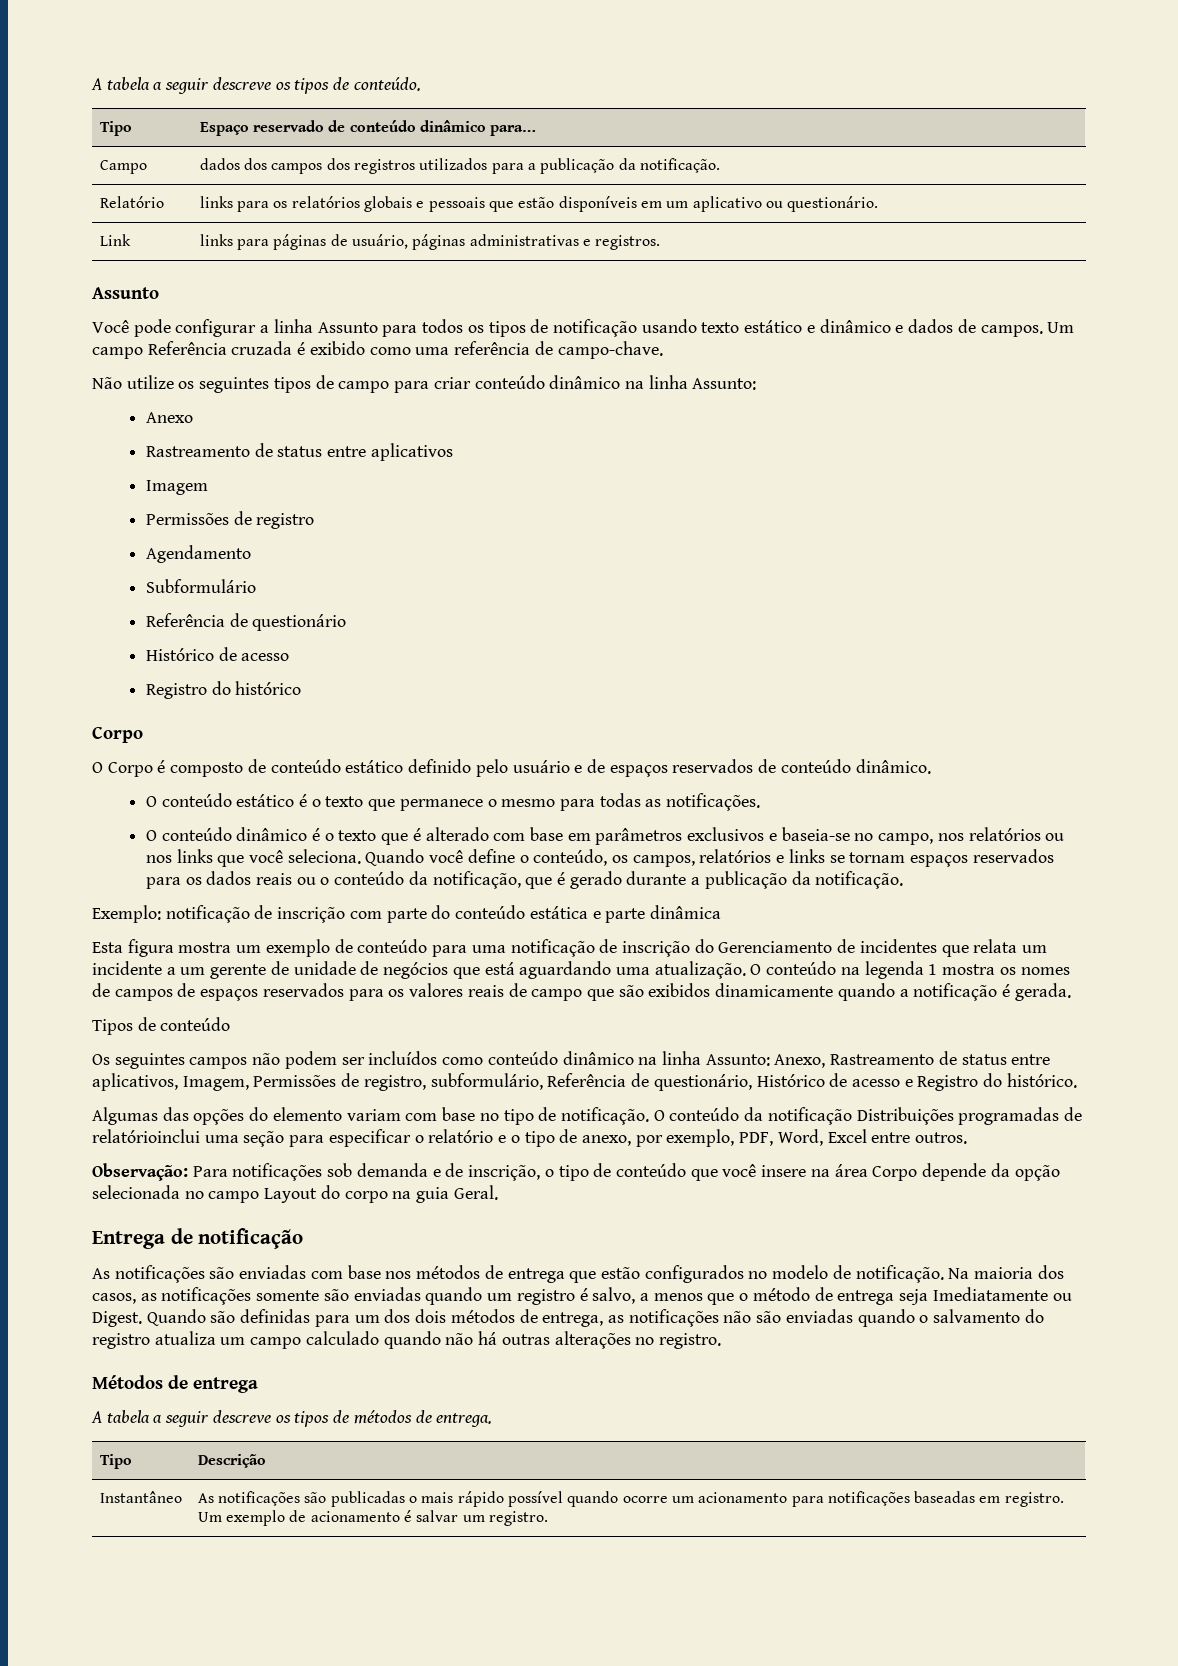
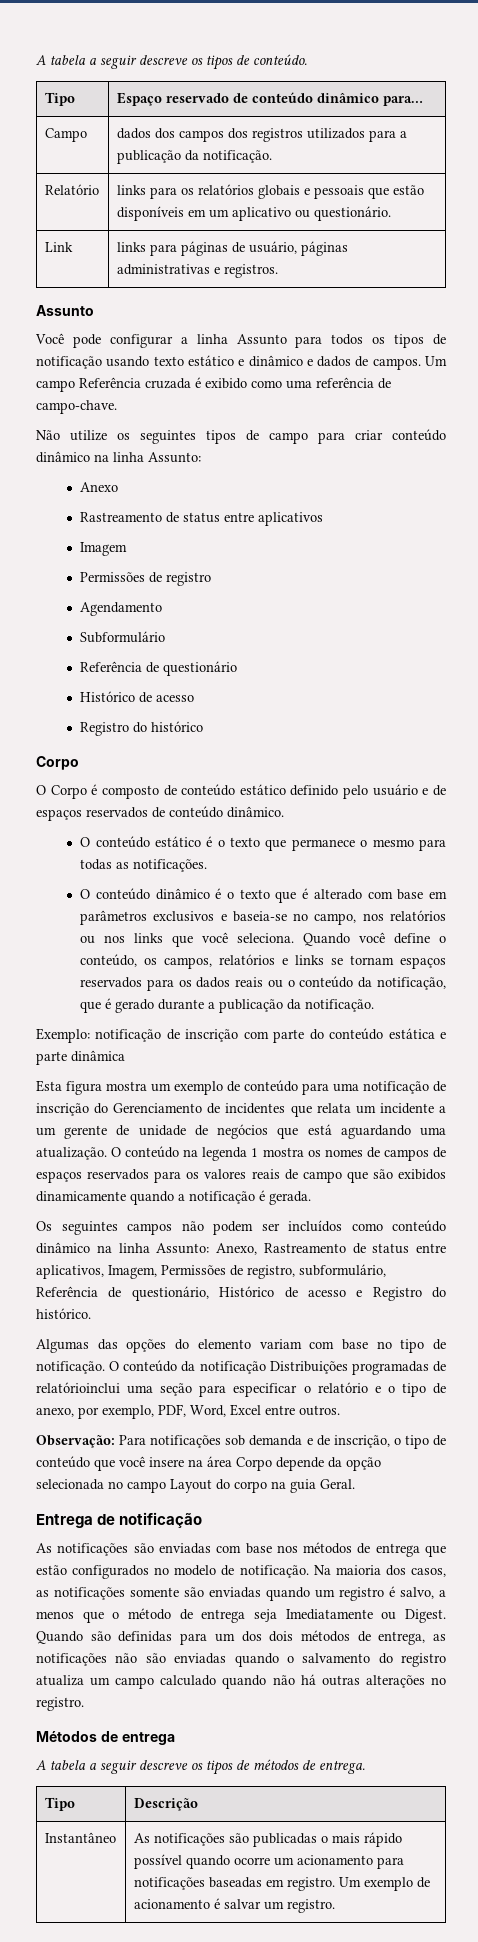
[92,1017,231,1035] // Tipos de conteúdo -> (311, 1198) none

